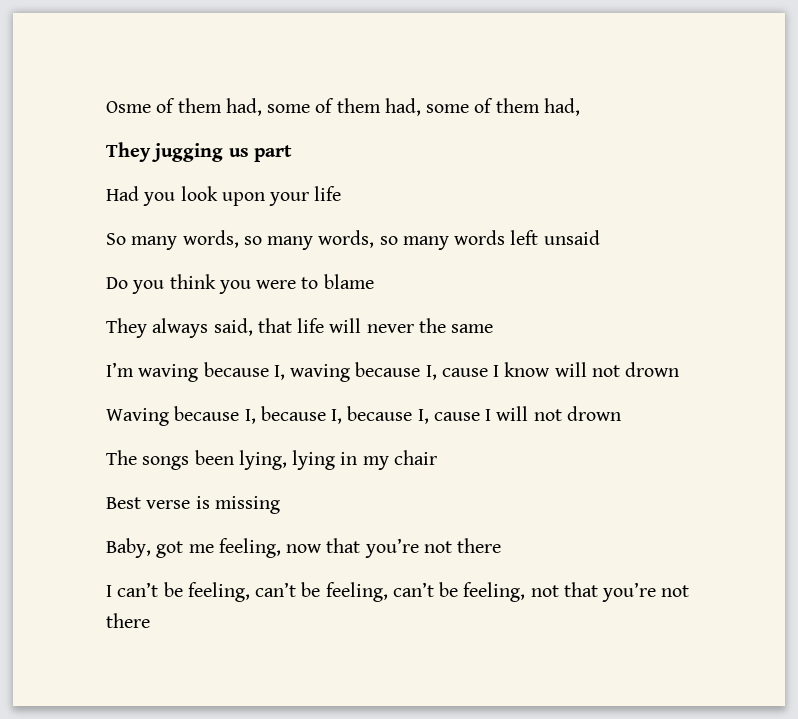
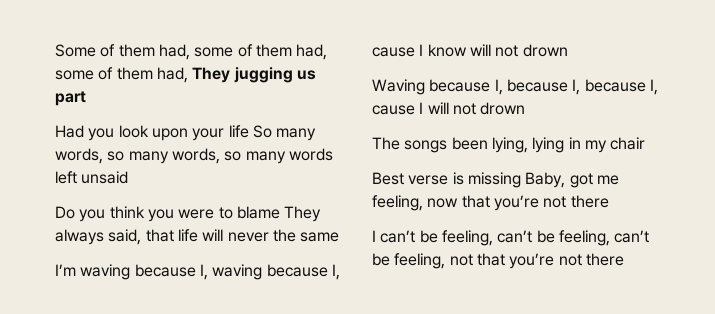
[106,101,151,113] Osme -> [55,44,96,57] Some
(580, 107) // -> (188, 75) none
(342, 193) // -> (249, 131) none
(374, 281) // -> (280, 212) none
(280, 505) // -> (521, 180) none

